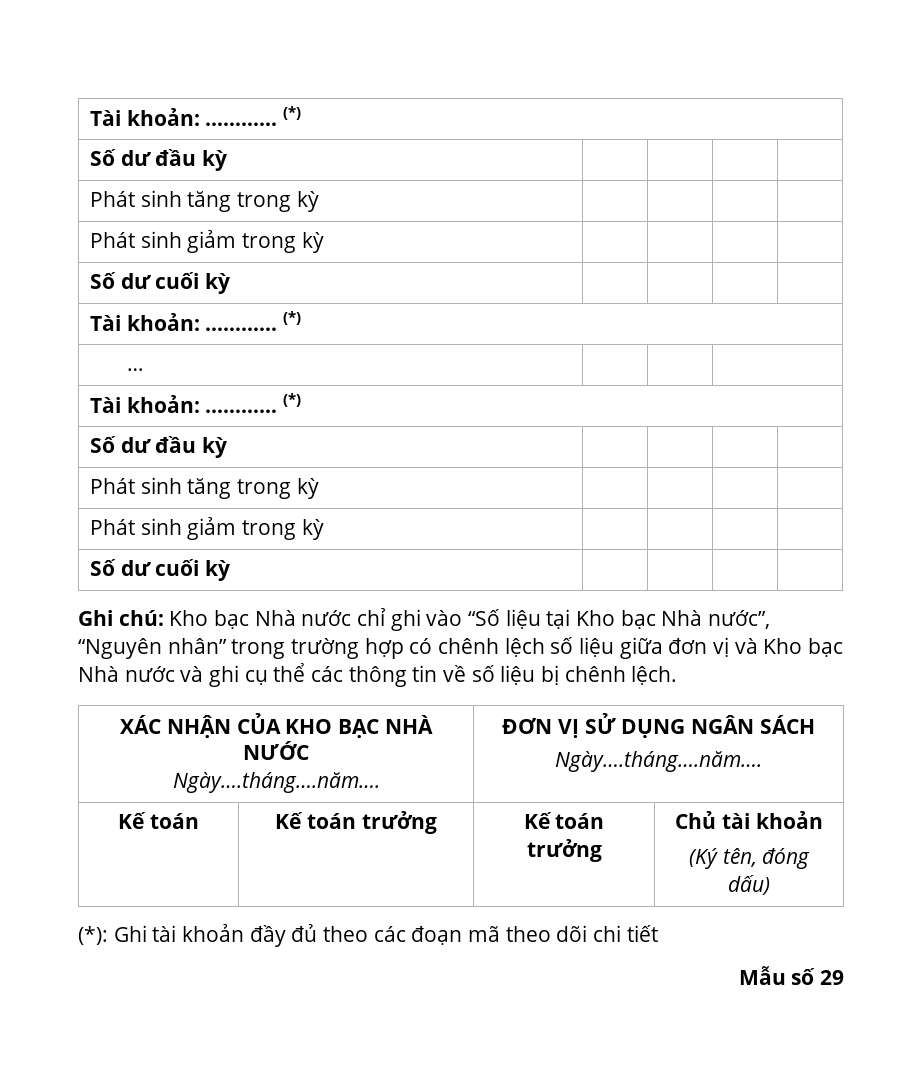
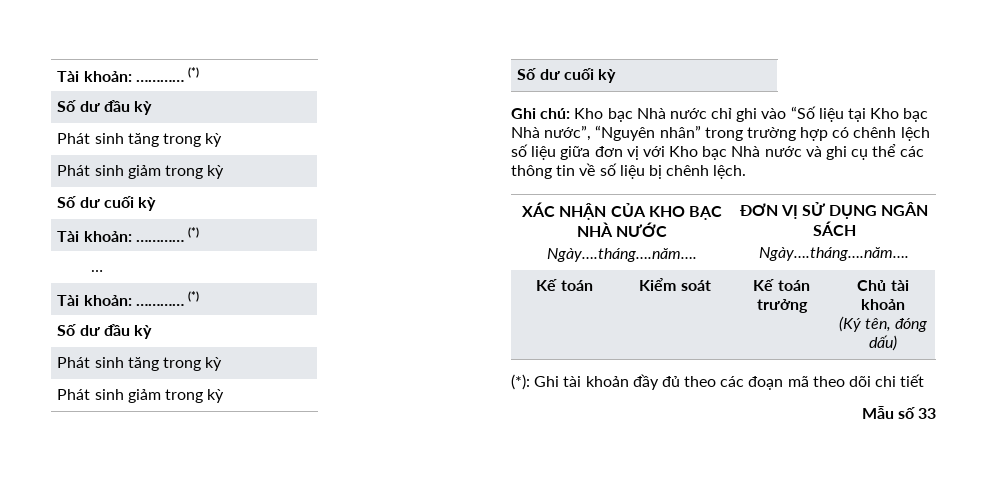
[734,638,758,654] và -> [642,146,665,157] với
[275,811,437,834] Kế toán trưởng -> [639,278,711,291] Kiểm soát
[819,970,844,985] 29 -> [918,408,936,419] 33

